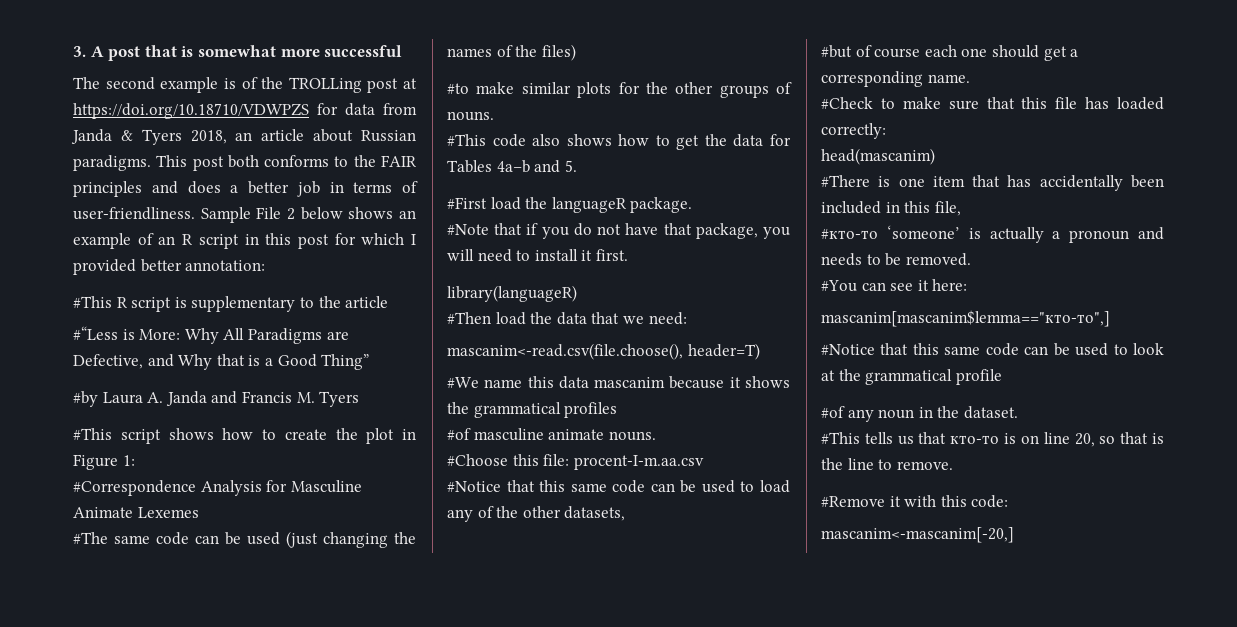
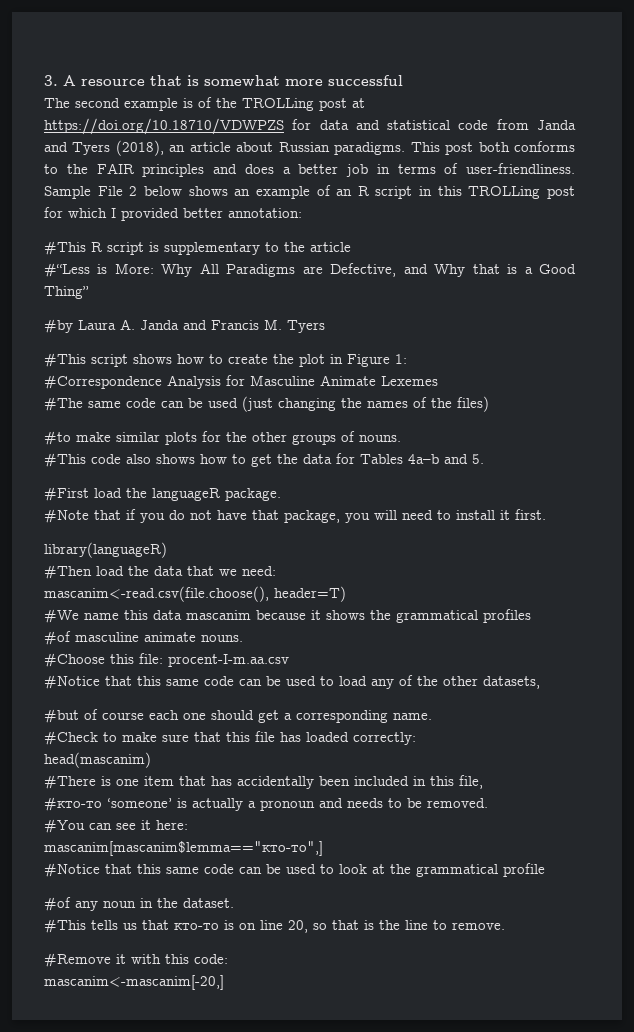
[108,46,141,61] post -> [81,79,145,86] resource
[383,103,417,115] [71,129,227,145] from Janda & Tyers 2018, -> [355,119,576,130] [44,140,164,156] and statistical code from Janda and Tyers (2018),
(292, 239) none -> [468,186,541,199] TROLLing

